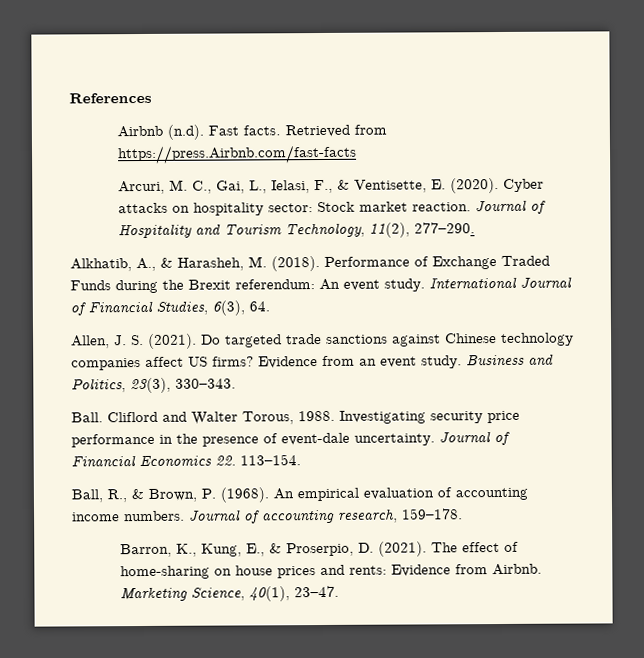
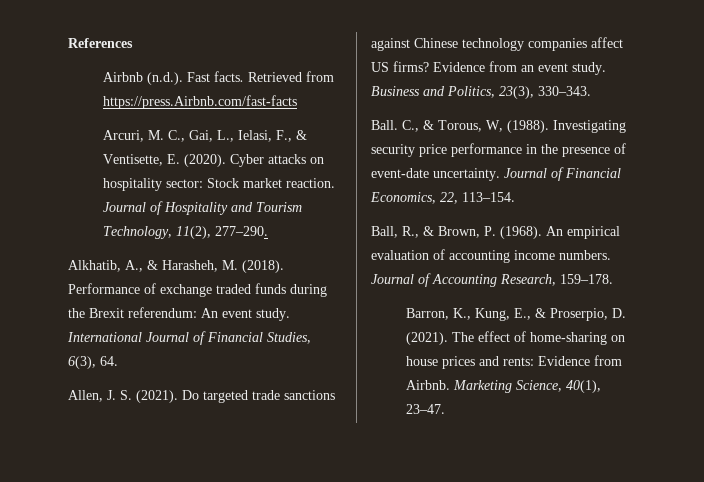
[166,124,204,140] (n.d). -> [147,72,184,85] (n.d.).
[432,255,550,270] [70,280,111,291] Exchange Traded Funds -> [160,283,286,297] exchange traded funds
[107,410,335,425] Cliflord and Walter Torous, 1988. -> [402,120,549,133] C., & Torous, W, (1988).
[281,432,350,446] event-dale -> [371,168,429,178] event-date
[139,455,236,468] Economics 22. -> [370,192,458,204] Economics, 22,
[262,508,398,524] accounting research, -> [432,274,556,287] Accounting Research,

